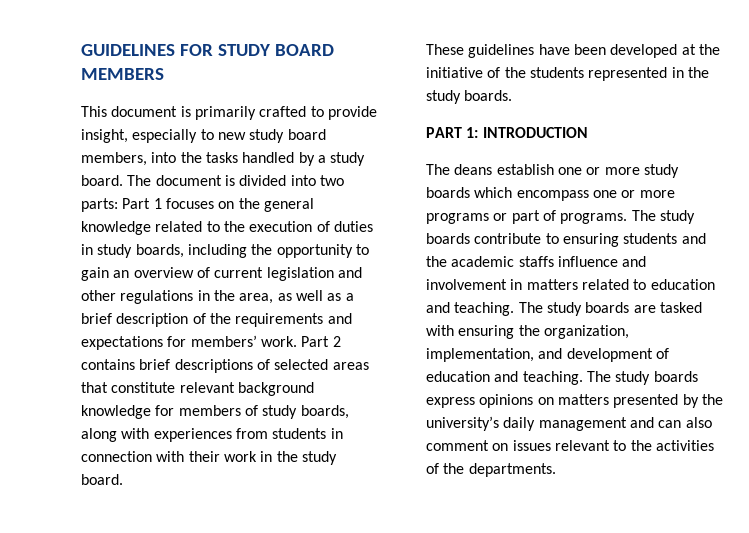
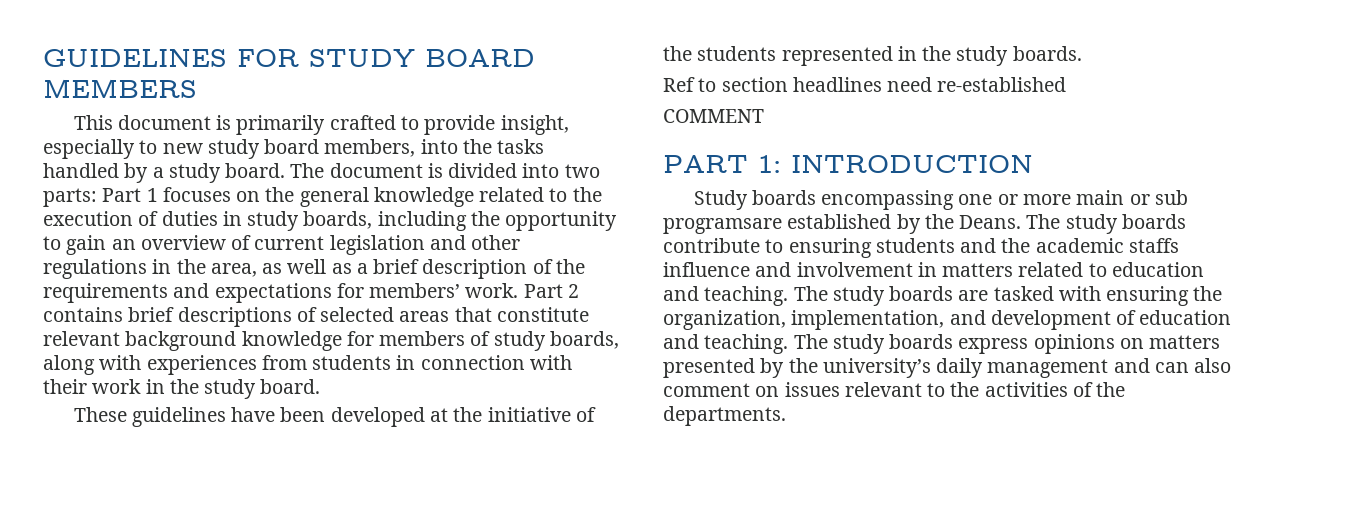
[426,127,588,138] [426,164,679,178] [426,187,675,201] [426,210,628,224] PART 1: INTRODUCTION // The deans establish one or more study boards which encompass one or more programs or part of programs. -> [663,77,1067,92] [663,109,764,123] [663,155,1033,173] [693,190,1188,210] [663,214,1022,234] Ref to section headlines need re-established // COMMENT // PART 1: INTRODUCTION // Study boards encompassing one or more main or sub programsare established by the Deans.

